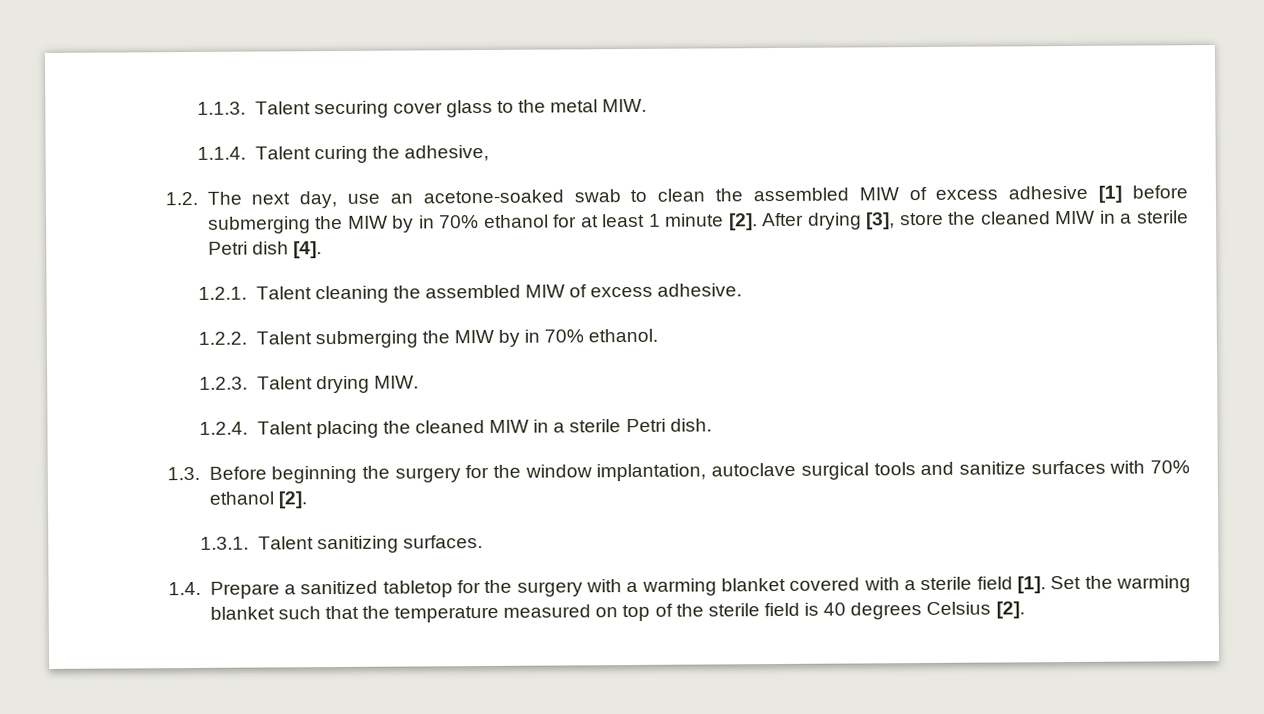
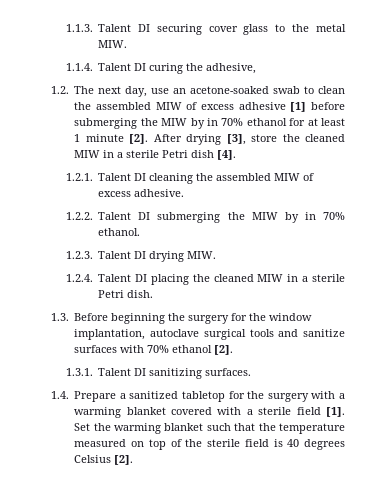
(311, 108) none -> [137,24,150,32] DI
(311, 153) none -> [134,63,147,71] DI
(312, 293) none -> [134,173,147,181] DI
(312, 338) none -> [138,212,151,220] DI
(313, 383) none -> [134,251,147,259] DI
(313, 428) none -> [134,274,147,282] DI
(314, 543) none -> [134,368,147,376] DI

